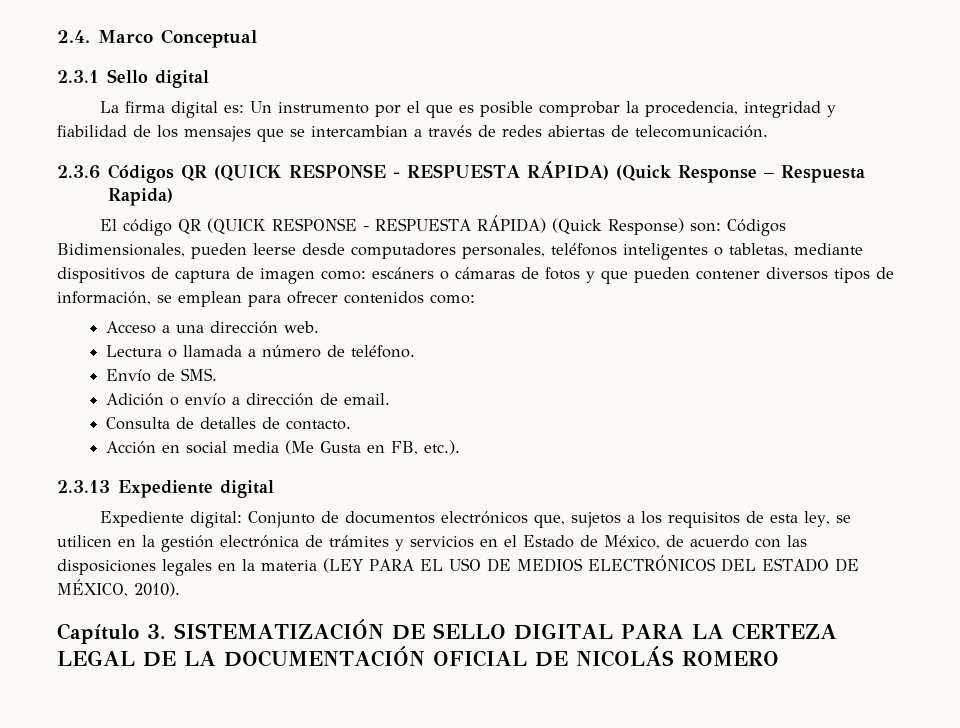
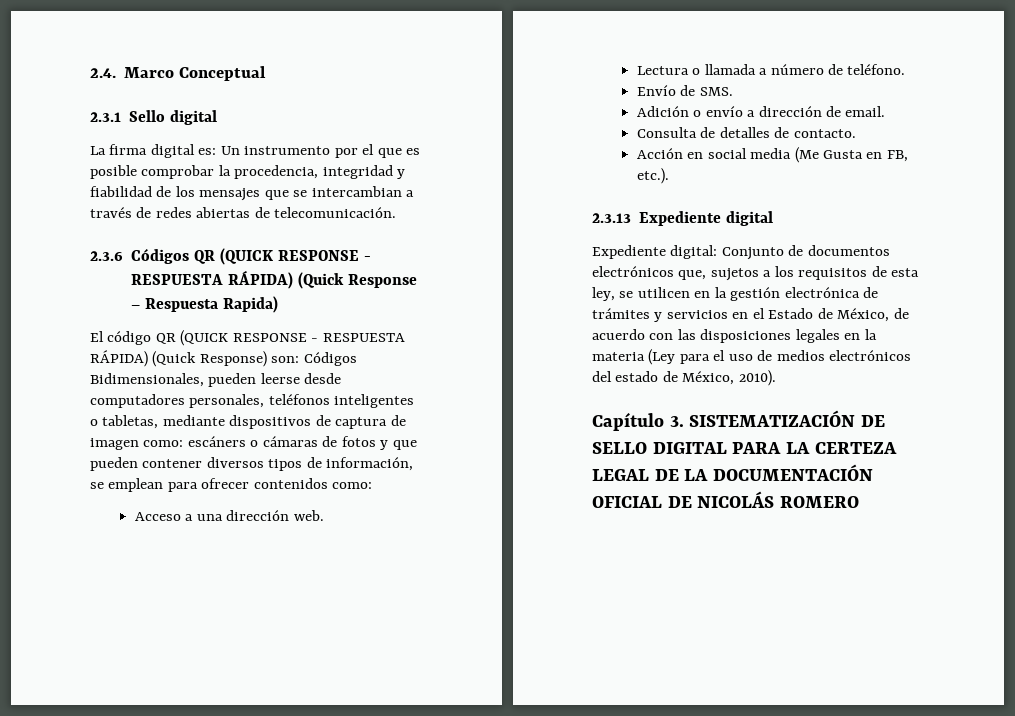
[323,555,859,573] [57,579,128,597] (LEY PARA EL USO DE MEDIOS ELECTRÓNICOS DEL ESTADO DE MÉXICO, -> [648,349,912,365] [592,371,735,385] (Ley para el uso de medios electrónicos del estado de México,

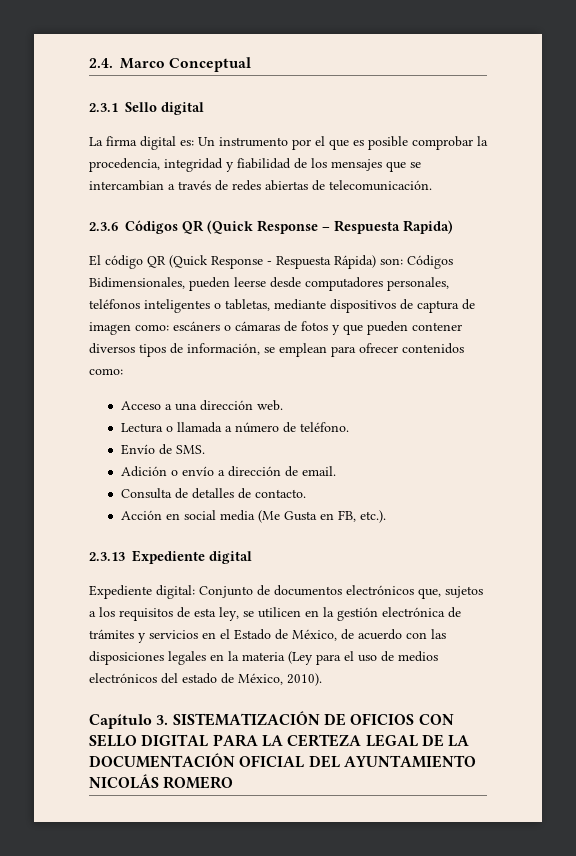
[219,248,371,265] [131,270,294,289] (QUICK RESPONSE - RESPUESTA RÁPIDA) -> (204, 227) none
[180,330,405,346] [90,350,267,367] (QUICK RESPONSE - RESPUESTA RÁPIDA) (Quick Response) -> [169,255,376,269] (Quick Response - Respuesta Rápida)
(886, 421) none -> [350,713,454,725] OFICIOS CON
[667,496,692,508] DE -> [308,755,476,768] DEL AYUNTAMIENTO

